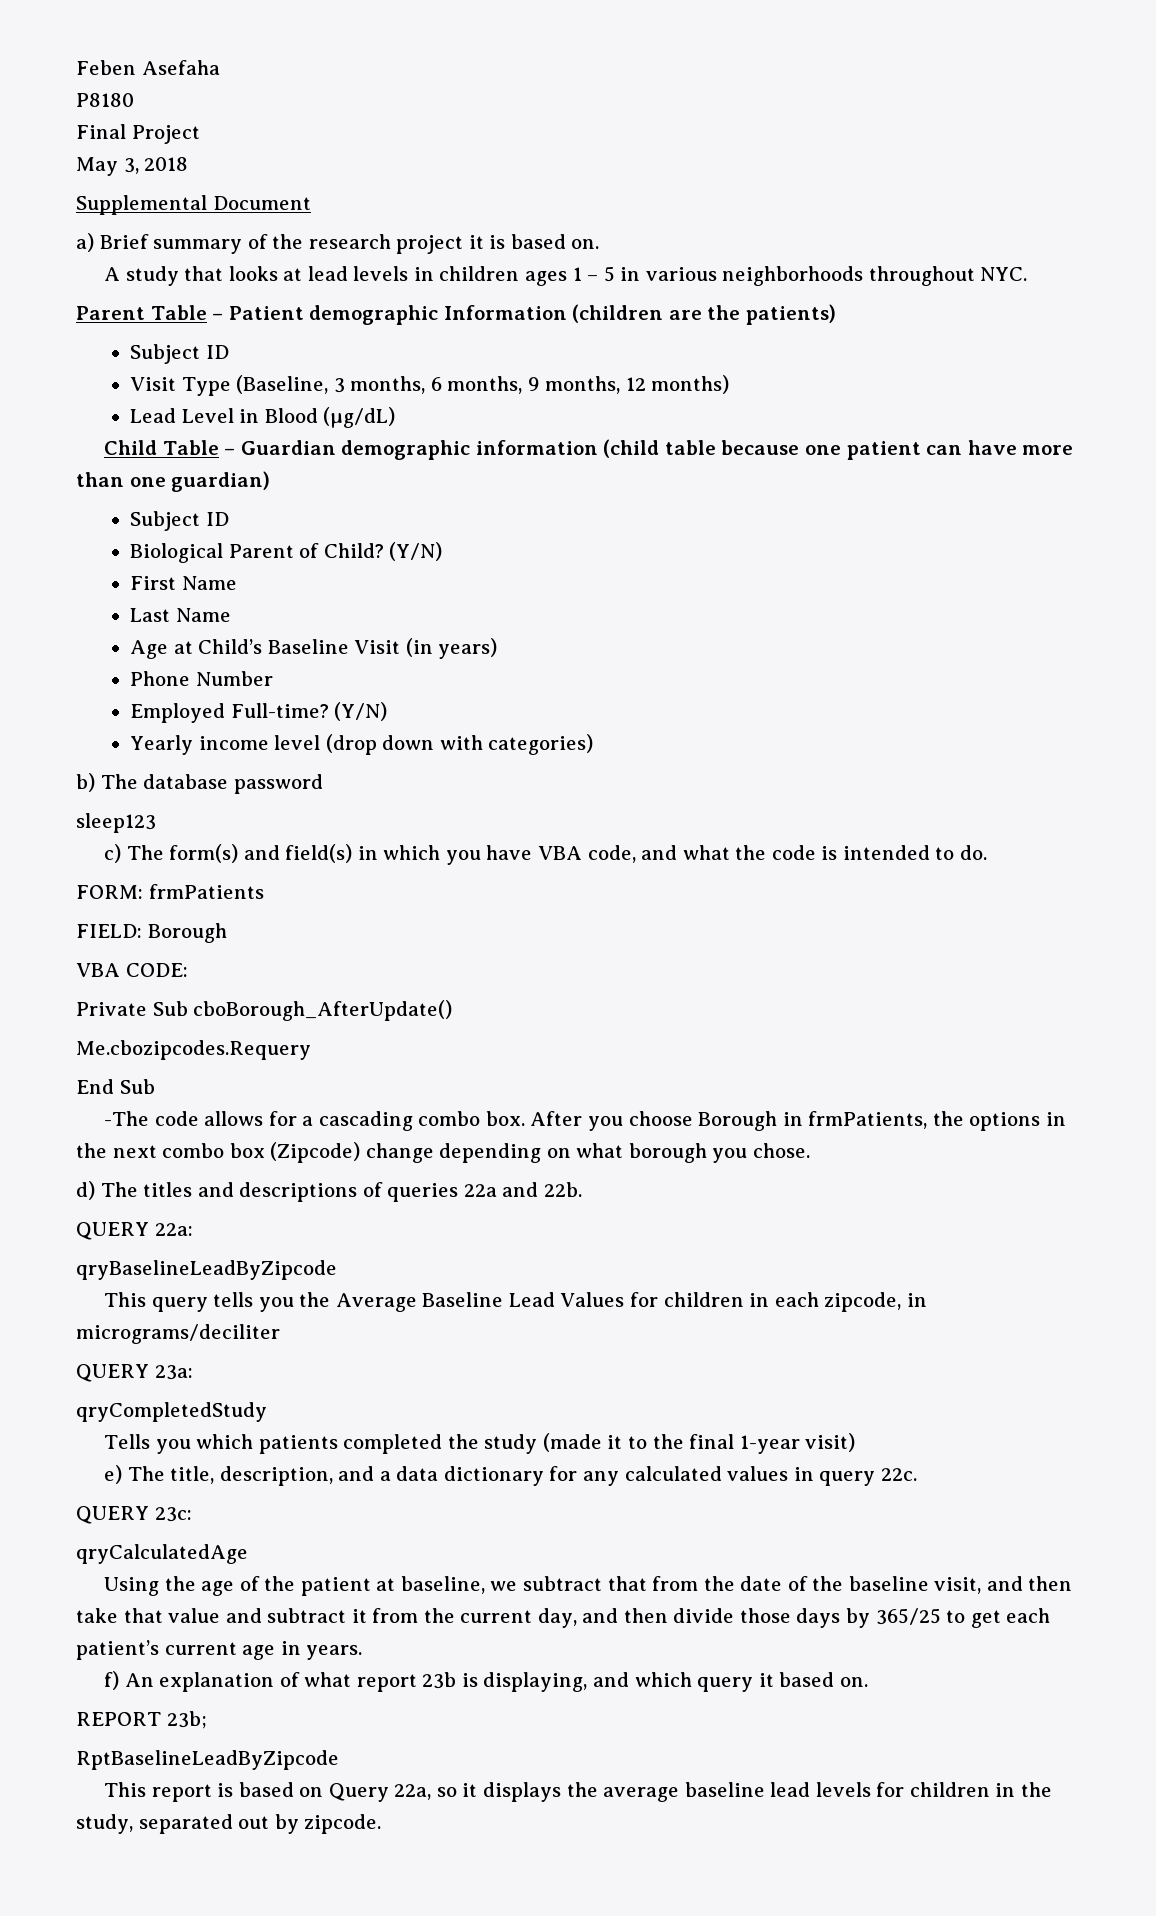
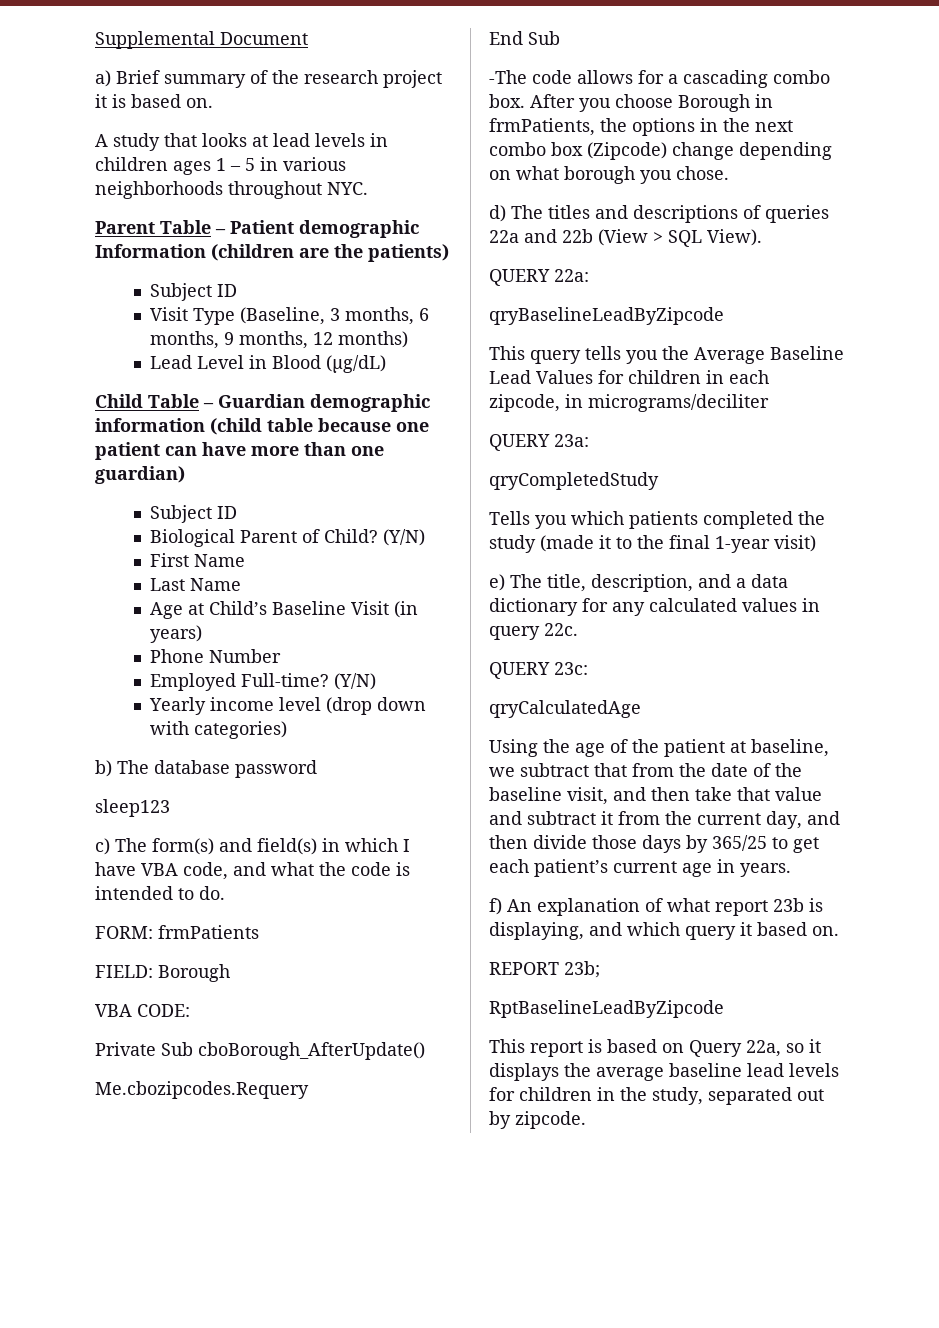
[76,60,220,75] [76,93,134,107] [76,124,200,144] [76,157,189,176] Feben Asefaha // P8180 // Final Project // May 3, 2018 // -> (95, 40) none
[445,850,481,865] you -> [403,839,410,852] I
[543,1182,582,1197] 22b. -> [562,229,762,247] 22b (View > SQL View).

